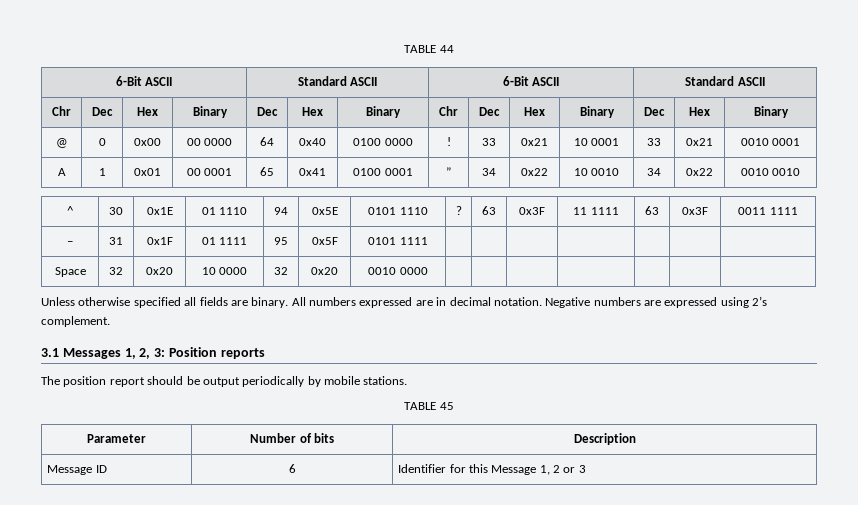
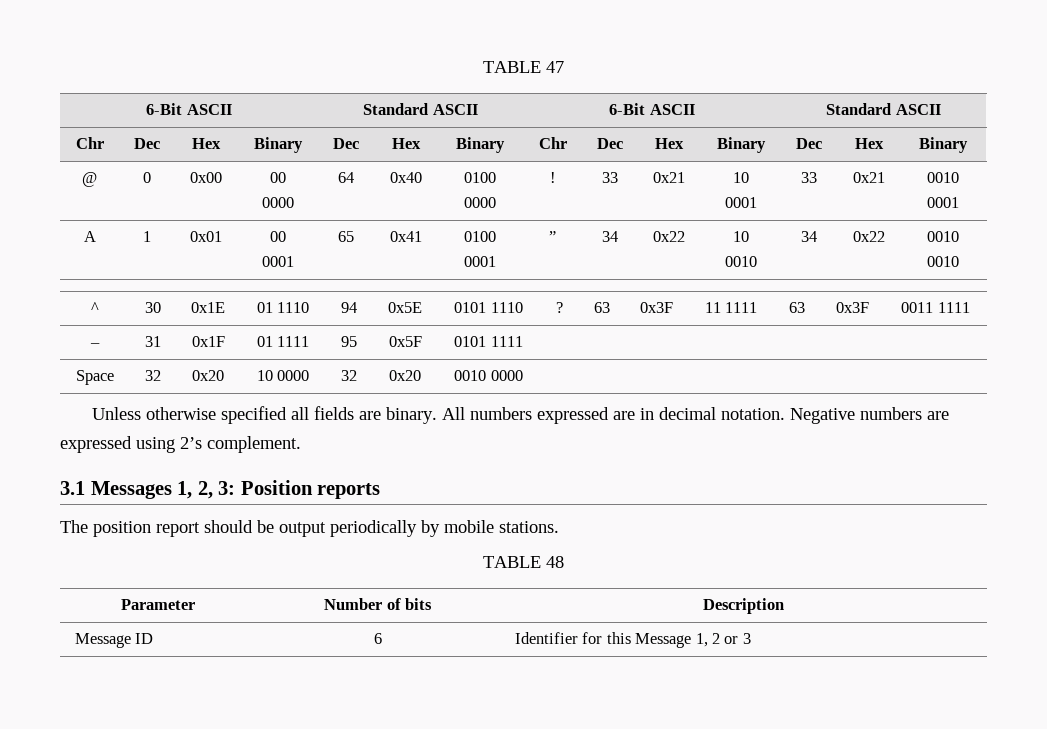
[404,45,454,53] TABLE 44 -> [483,61,564,73] TABLE 47
[439,402,454,410] 45 -> [546,556,564,568] 48

